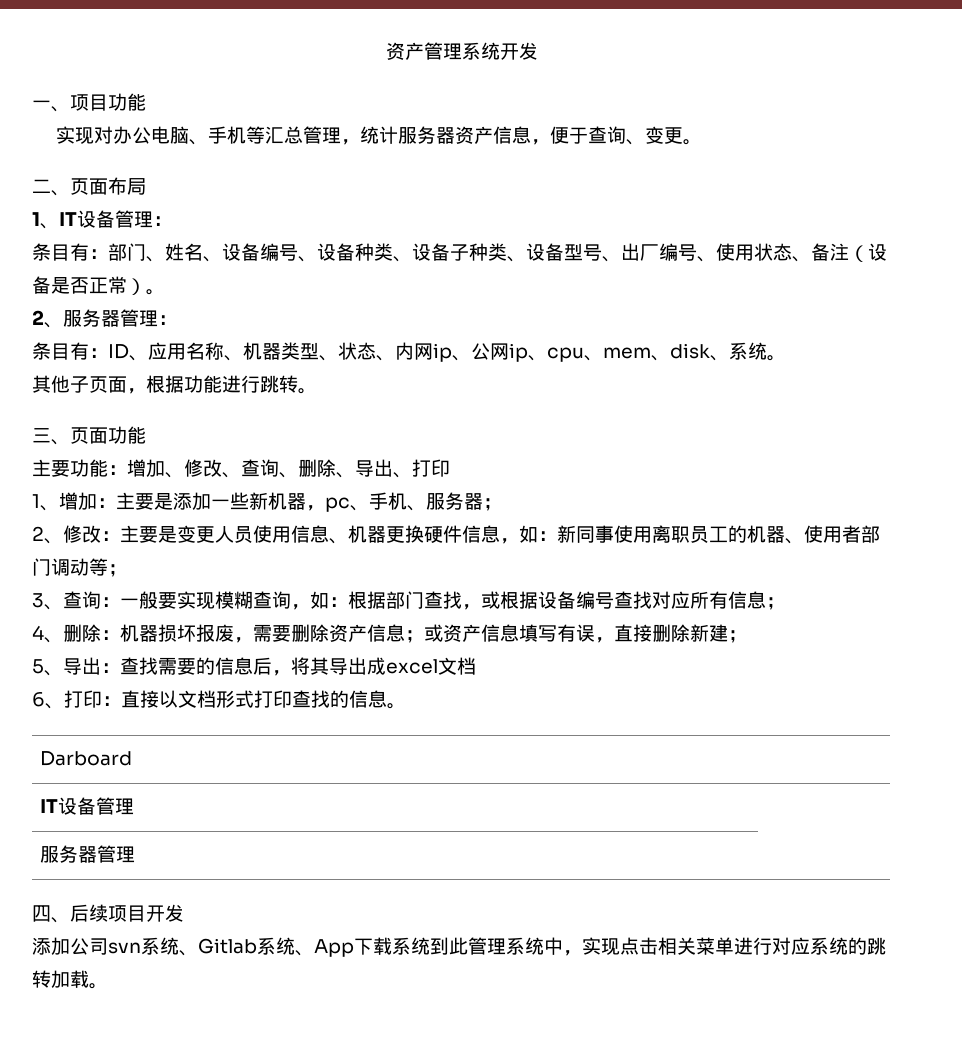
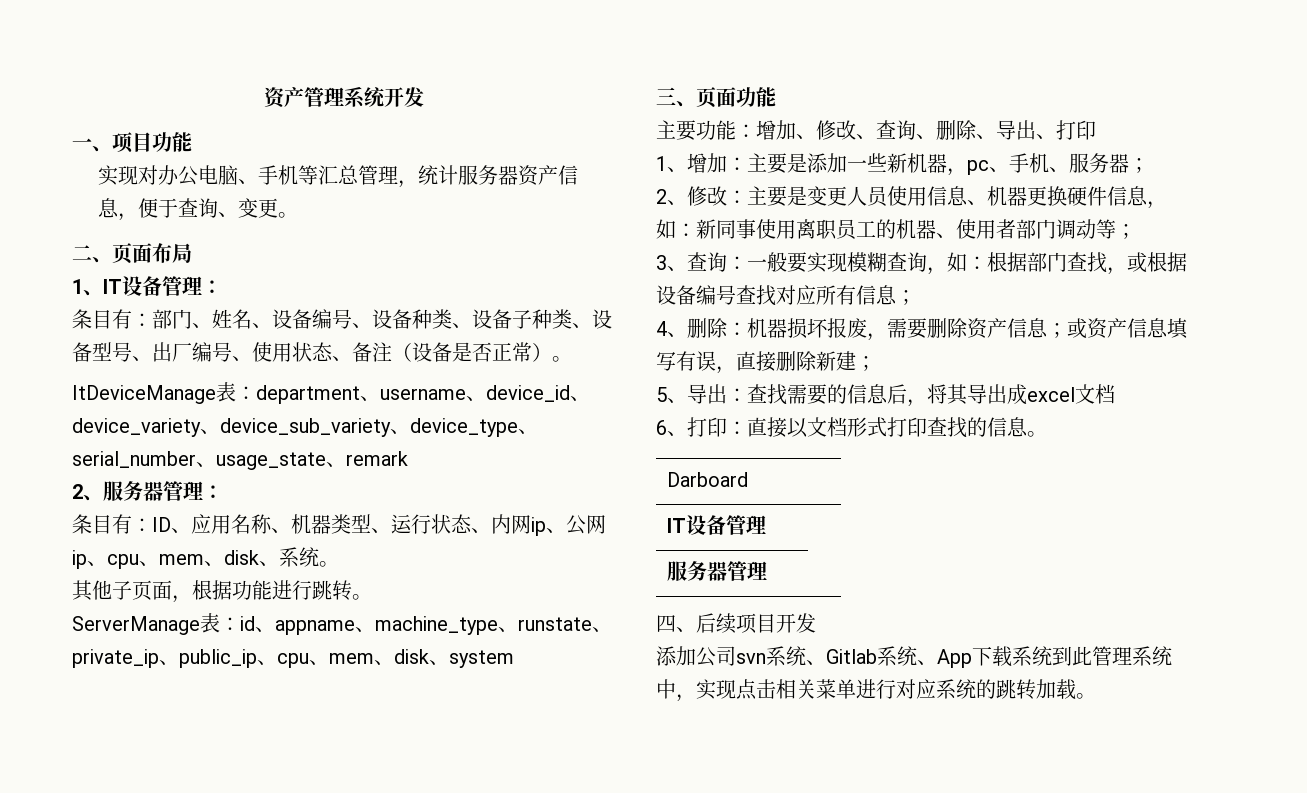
(165, 292) none -> [72,382,590,404] [72,418,538,437] [72,451,408,470] // ItDeviceManage表：department、username、device_id、device_variety、device_sub_variety、device_type、serial_number、usage_state、remark
(338, 358) none -> [391,514,431,534] 运行
(317, 391) none -> [72,613,612,635] [72,649,514,668] // ServerManage表：id、appname、machine_type、runstate、private_ip、public_ip、cpu、mem、disk、system

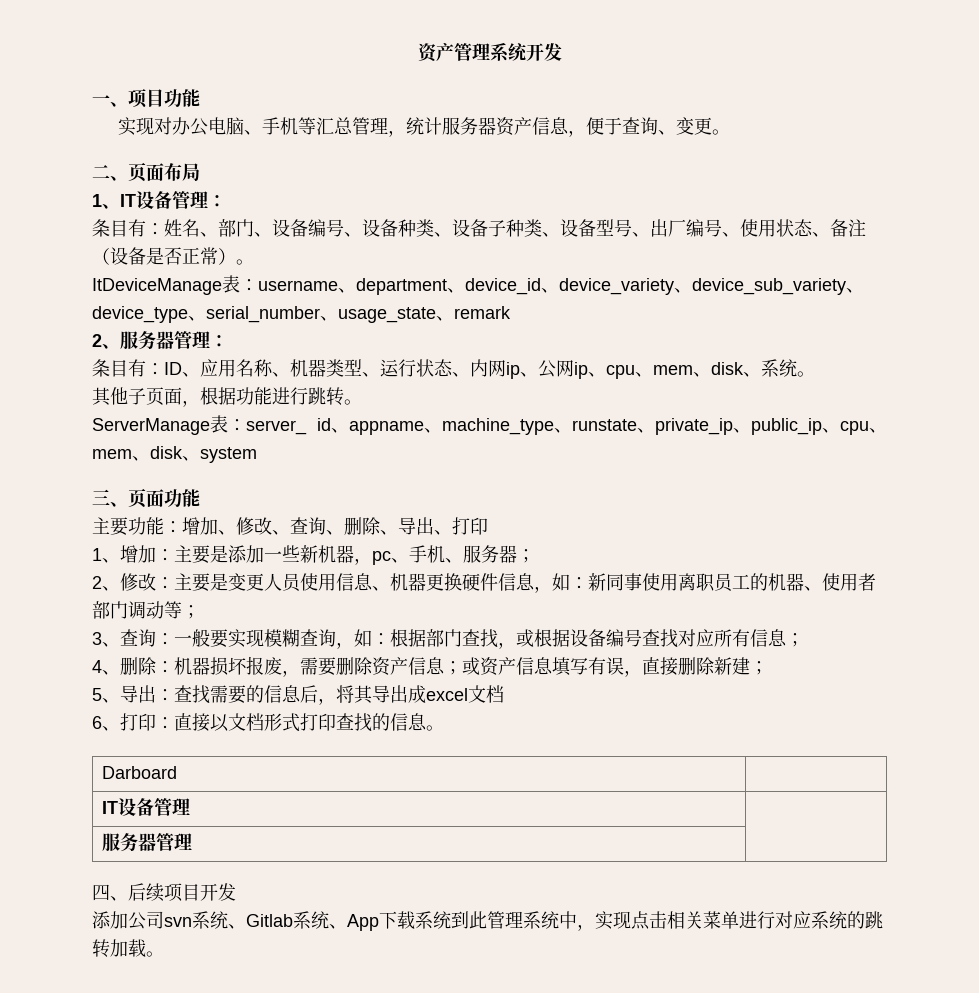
[152,309,252,329] 部门、姓名 -> [164,219,254,237] 姓名、部门
[256,385,466,404] department、username -> [258,278,447,295] username、department
(240, 624) none -> [246,420,307,435] server_

